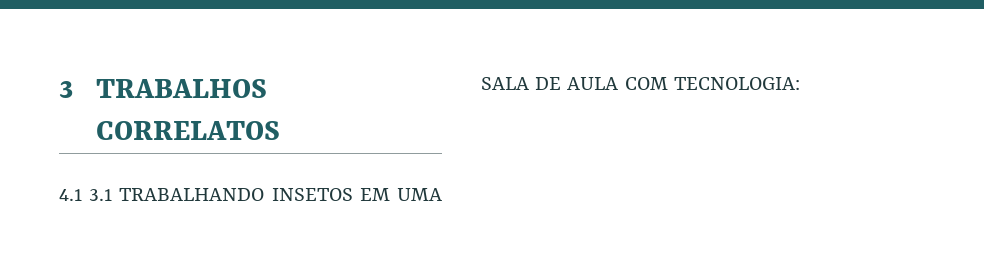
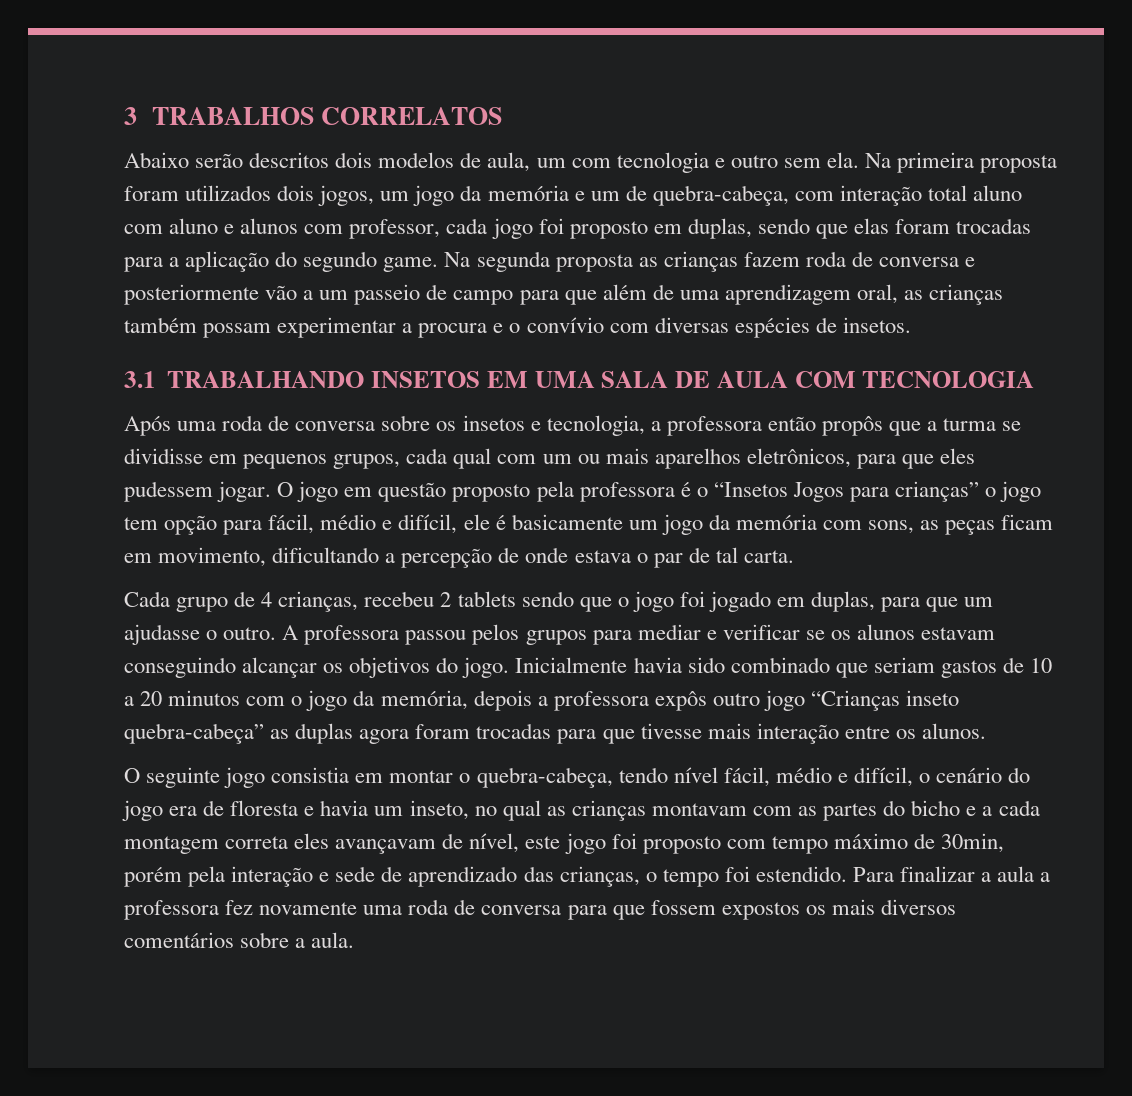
[59,189,82,201] 4.1 -> [124,152,1058,173] [124,185,1023,206] [124,218,1032,239] [124,251,976,272] [124,284,1004,305] [124,317,911,338] Abaixo serão descritos dois modelos de aula, um com tecnologia e outro sem ela. Na primeira proposta foram utilizados dois jogos, um jogo da memória e um de quebra-cabeça, com interação total aluno com aluno e alunos com professor, cada jogo foi proposto em duplas, sendo que elas foram trocadas para a aplicação do segundo game. Na segunda proposta as crianças fazem roda de conversa e posteriormente vão a um passeio de campo para que além de uma aprendizagem oral, as crianças também possam experimentar a procura e o convívio com diversas espécies de insetos. //
[673,77,800,90] TECNOLOGIA: -> [862,371,1035,388] [124,415,1022,436] [124,448,976,469] [124,481,1042,502] [124,514,1054,535] [124,547,794,568] [124,591,994,612] [124,624,996,645] [124,657,1053,678] [124,690,960,711] [124,723,986,744] [124,767,1031,788] [122,800,1040,821] [124,833,1005,854] [124,866,1051,887] [124,899,956,920] [124,932,355,948] TECNOLOGIA // Após uma roda de conversa sobre os insetos e tecnologia, a professora então propôs que a turma se dividisse em pequenos grupos, cada qual com um ou mais aparelhos eletrônicos, para que eles pudessem jogar. O jogo em questão proposto pela professora é o “Insetos Jogos para crianças” o jogo tem opção para fácil, médio e difícil, ele é basicamente um jogo da memória com sons, as peças ficam em movimento, dificultando a percepção de onde estava o par de tal carta. // Cada grupo de 4 crianças, recebeu 2 tablets sendo que o jogo foi jogado em duplas, para que um ajudasse o outro. A professora passou pelos grupos para mediar e verificar se os alunos estavam conseguindo alcançar os objetivos do jogo. Inicialmente havia sido combinado que seriam gastos de 10 a 20 minutos com o jogo da memória, depois a professora expôs outro jogo “Crianças inseto quebra-cabeça” as duplas agora foram trocadas para que tivesse mais interação entre os alunos. // O seguinte jogo consistia em montar o quebra-cabeça, tendo nível fácil, médio e difícil, o cenário do jogo era de floresta e havia um inseto, no qual as crianças montavam com as partes do bicho e a cada montagem correta eles avançavam de nível, este jogo foi proposto com tempo máximo de 30min, porém pela interação e sede de aprendizado das crianças, o tempo foi estendido. Para finalizar a aula a professora fez novamente uma roda de conversa para que fossem expostos os mais diversos comentários sobre a aula.

